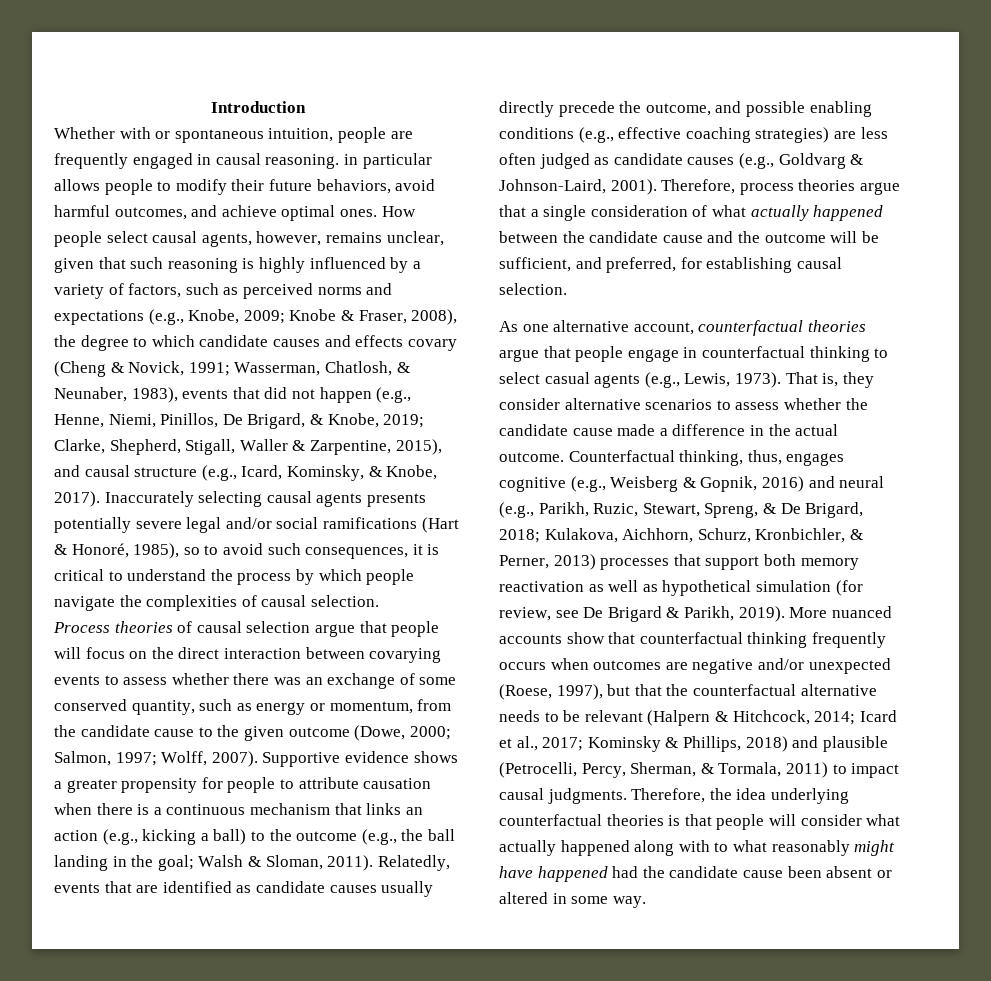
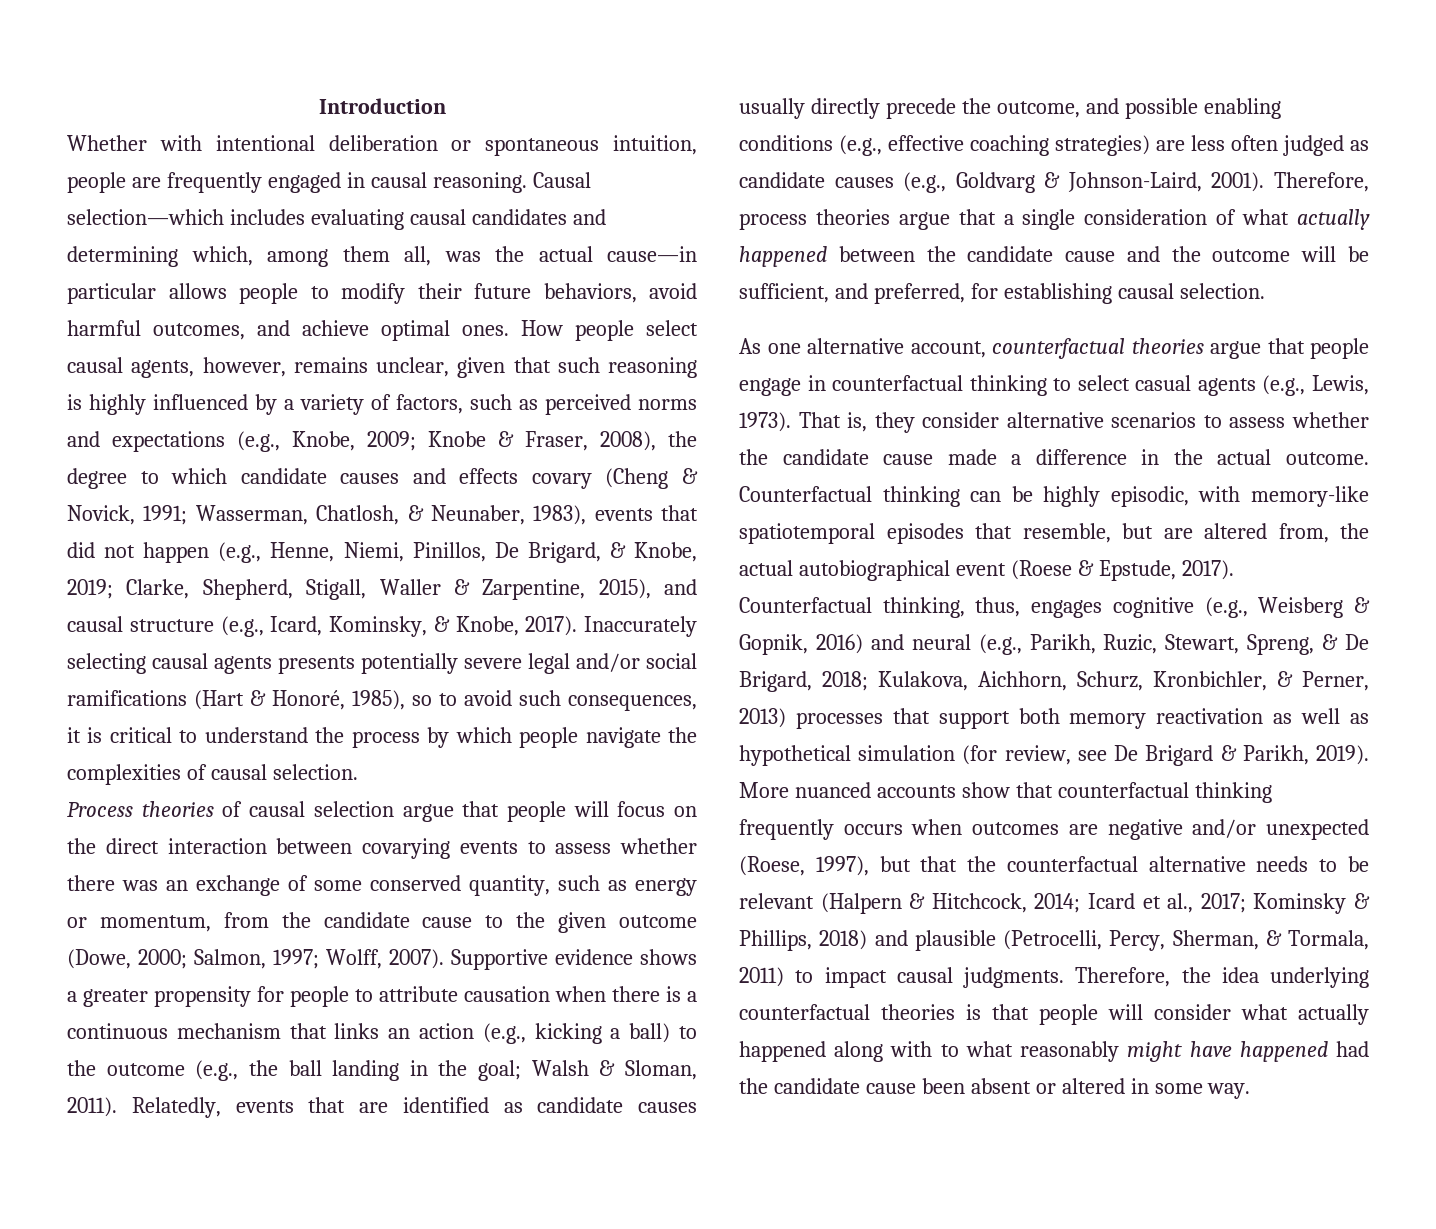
(151, 133) none -> [215,135,438,151] intentional deliberation
[343,154,358,165] in -> [532,172,591,188] [67,209,606,230] [67,246,697,267] Causal selection—which includes evaluating causal candidates and determining which, among them all, was the actual cause—in
(675, 456) none -> [882,486,1369,507] [739,523,1369,544] [739,560,1234,581] [739,597,872,613] thinking can be highly episodic, with memory-like spatiotemporal episodes that resemble, but are altered from, the actual autobiographical event (Roese & Epstude, 2017). Counterfactual

